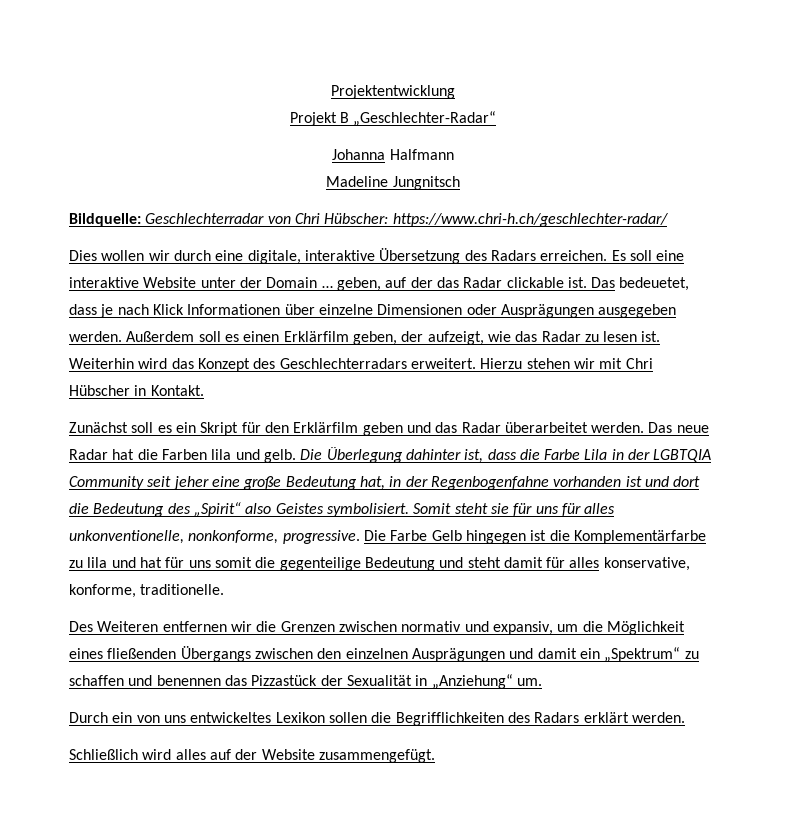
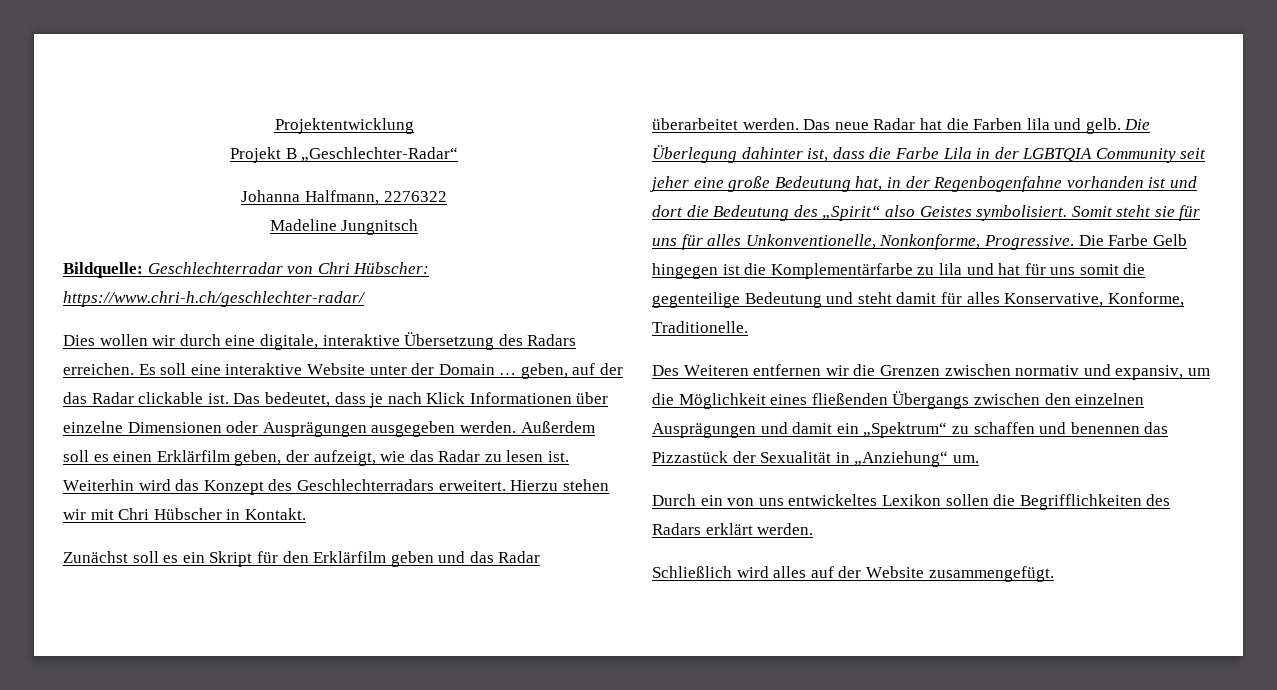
[389,149,454,160] Halfmann -> [305,190,447,205] Halfmann, 2276322
[619,277,690,291] bedeuetet, -> [264,392,330,407] bedeutet,
[69,530,360,544] unkonventionelle, nonkonforme, progressive. -> [745,234,1074,250] Unkonventionelle, Nonkonforme, Progressive.
[603,557,690,571] [69,584,225,598] konservative, konforme, traditionelle. -> [1004,292,1184,307] [652,321,748,333] Konservative, Konforme, Traditionelle.

